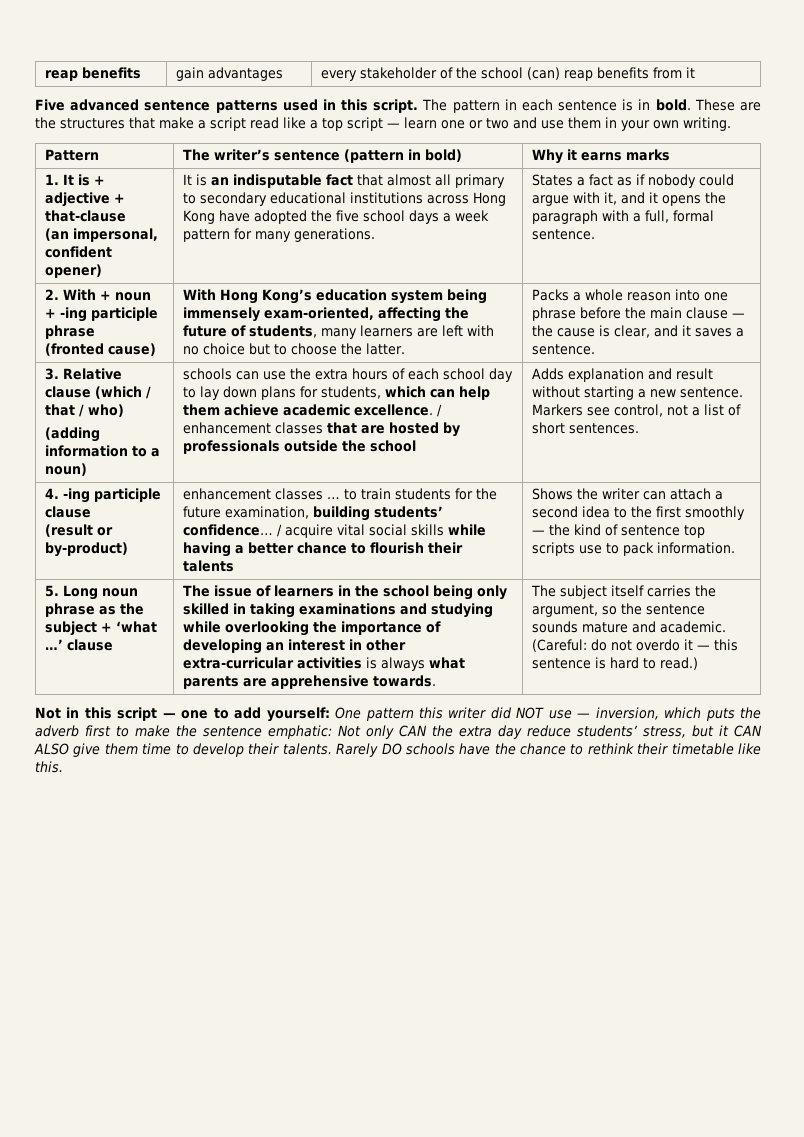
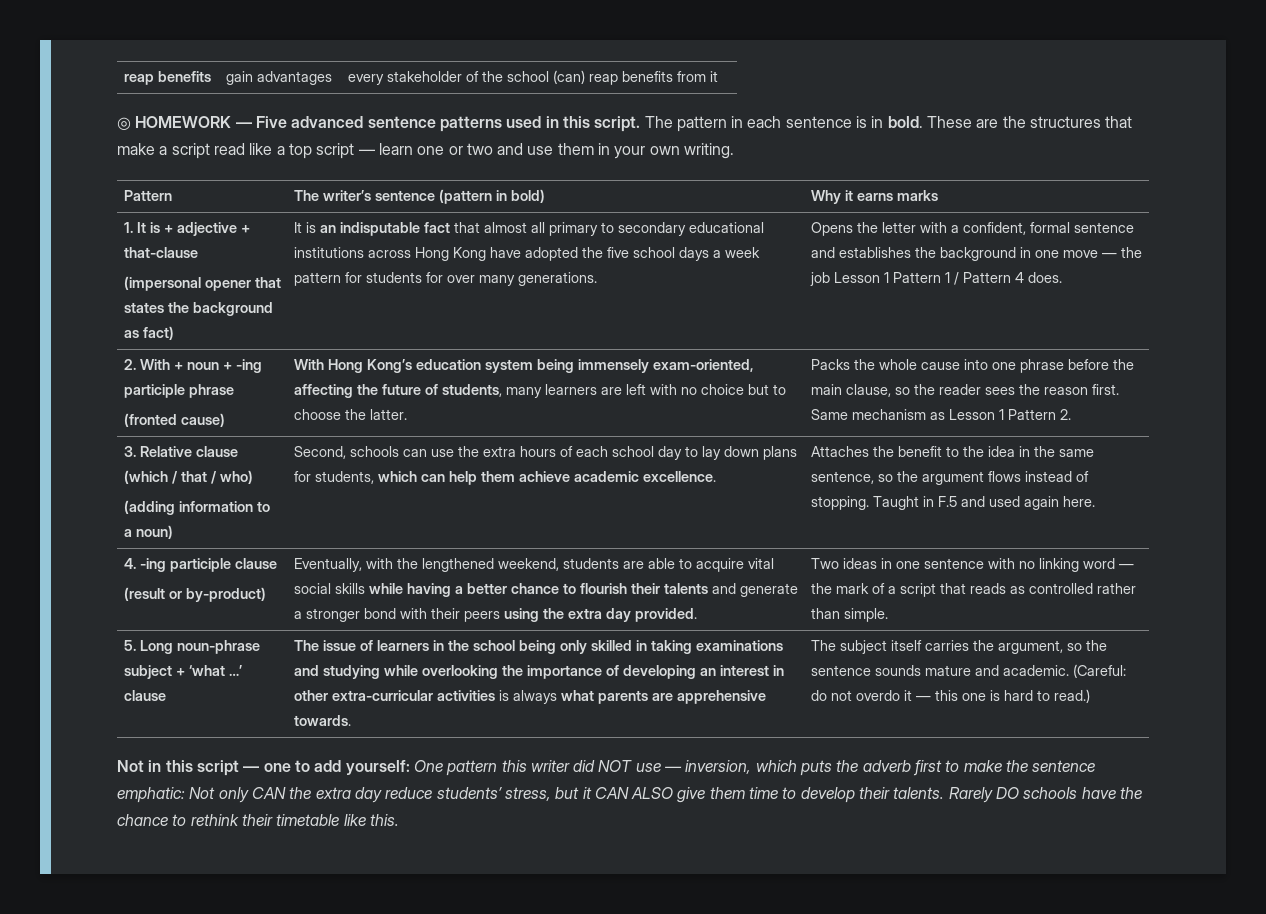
(696, 72) none -> [117,116,252,131] ◎ HOMEWORK —
[45,228,159,242] [45,246,113,258] [45,264,103,278] (an impersonal, confident opener) -> [123,276,281,291] [123,302,273,316] [123,326,174,340] (impersonal opener that states the background as fact)
(253, 234) none -> [365,272,475,283] students for over
[532,174,735,188] [532,192,727,206] [532,210,715,224] [532,229,596,240] States a fact as if nobody could argue with it, and it opens the paragraph with a full, formal sentence. -> [810,222,1134,236] [810,247,1142,261] [809,272,1062,286] Opens the letter with a confident, formal sentence and establishes the background in one move — the job Lesson 1 Pattern 1 / Pattern 4 does.
[573,289,672,301] a whole reason -> [853,359,960,370] the whole cause
[686,307,746,319] [532,325,745,338] [532,344,596,355] clause — the cause is clear, and it saves a sentence. -> [845,384,1119,397] [810,409,1071,420] clause, so the reader sees the reason first. Same mechanism as Lesson 1 Pattern 2.
(88, 469) none -> [293,446,346,459] Second,
[437,404,443,417] [183,422,461,437] [183,440,417,454] [532,368,714,382] [532,386,744,400] [532,404,742,417] [532,422,640,434] / enhancement classes that are hosted by professionals outside the school | Adds explanation and result without starting a new sentence. Markers see control, not a list of short sentences. -> [810,446,1094,457] [810,471,1089,485] [810,496,1095,510] | Attaches the benefit to the idea in the same sentence, so the argument flows instead of stopping. Taught in F.5 and used again here.
[183,488,498,500] [183,506,444,521] [183,524,283,537] enhancement classes … to train students for the future examination, building students’ confidence… / -> [293,558,692,572] Eventually, with the lengthened weekend, students are able to
[532,488,724,500] [532,506,746,520] [532,524,706,538] [532,542,736,556] [45,585,139,600] [45,603,145,617] | Shows the writer can attach a second idea to the first smoothly — the kind of sentence top scripts use to pack information. // 5. Long noun phrase as the -> [711,583,798,597] [293,608,697,622] [810,558,1134,572] [810,583,1136,597] [810,608,888,622] [123,640,260,654] and generate a stronger bond with their peers using the extra day provided. | Two ideas in one sentence with no linking word — the mark of a script that reads as controlled rather than simple. // 5. Long noun-phrase
[532,658,592,669] sentence -> [961,693,986,701] one

